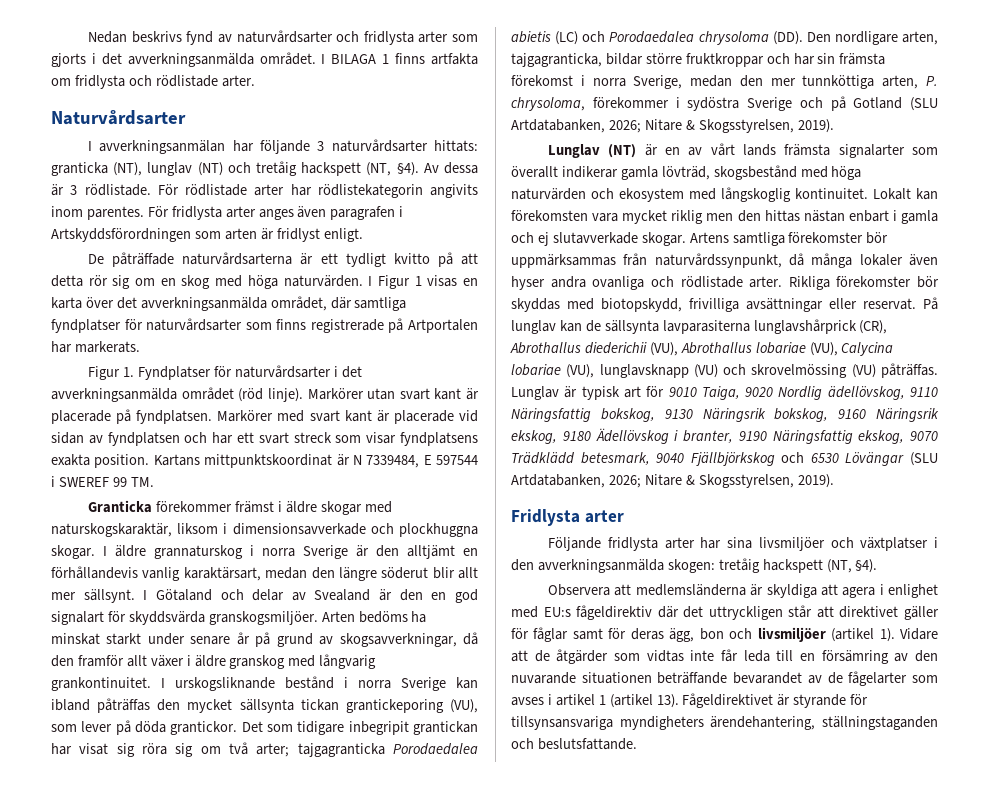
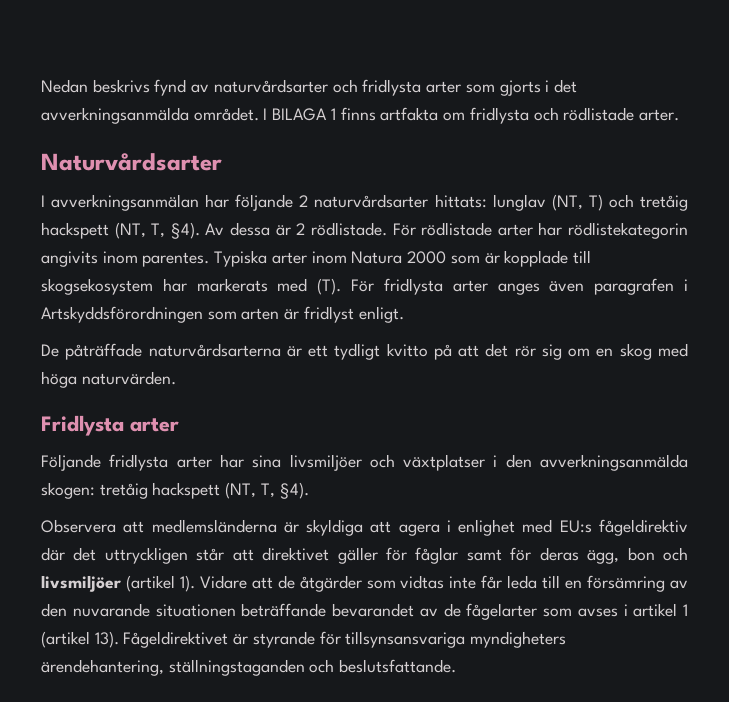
[317,141,325,151] 3 -> [299,195,309,207] 2
[51,162,223,176] granticka (NT), lunglav (NT) -> [492,194,603,211] lunglav (NT, T)
(392, 169) none -> [151,223,166,238] T,
[70,185,78,195] 3 -> [296,223,306,235] 2
(144, 213) none -> [214,250,591,267] [41,278,342,295] Typiska arter inom Natura 2000 som är kopplade till skogsekosystem har markerats med (T).
[51,275,83,287] detta -> [485,343,509,357] det
[368,275,478,289] [51,296,407,311] [51,318,478,333] [51,341,140,353] [88,365,362,380] [51,387,479,402] [51,409,478,424] [51,432,479,446] [51,454,478,468] [51,476,154,487] [88,500,392,515] [51,523,478,537] [51,545,478,559] [51,566,478,581] [51,589,478,603] [51,611,427,625] [51,632,479,647] [51,654,377,669] [51,676,478,691] [51,698,478,713] [51,720,478,735] [51,742,478,757] [511,31,938,45] [511,53,886,67] [511,75,938,89] [511,96,938,111] [511,119,834,133] [548,143,938,158] [511,165,862,180] [511,187,938,202] [511,210,939,224] [511,232,889,246] [511,253,938,268] [511,276,939,290] [511,297,938,312] [511,319,888,334] [510,342,894,356] [511,363,938,378] [511,386,938,400] [511,408,939,422] [511,428,938,444] [511,452,938,466] [511,474,834,488] I Figur 1 visas en karta över det avverkningsanmälda området, där samtliga fyndplatser för naturvårdsarter som finns registrerade på Artportalen har markerats. // Figur 1. Fyndplatser för naturvårdsarter i det avverkningsanmälda området (röd linje). Markörer utan svart kant är placerade på fyndplatsen. Markörer med svart kant är placerade vid sidan av fyndplatsen och har ett svart streck som visar fyndplatsens exakta position. Kartans mittpunktskoordinat är N 7339484, E 597544 i SWEREF 99 TM. // Granticka förekommer främst i äldre skogar med naturskogskaraktär, liksom i dimensionsavverkade och plockhuggna skogar. I äldre grannaturskog i norra Sverige är den alltjämt en förhållandevis vanlig karaktärsart, medan den längre söderut blir allt mer sällsynt. I Götaland och delar av Svealand är den en god signalart för skyddsvärda granskogsmiljöer. Arten bedöms ha minskat starkt under senare år på grund av skogsavverkningar, då den framför allt växer i äldre granskog med långvarig grankontinuitet. I urskogsliknande bestånd i norra Sverige kan ibland påträffas den mycket sällsynta tickan grantickeporing (VU), som lever på döda grantickor. Det som tidigare inbegripit grantickan har visat sig röra sig om två arter; tajgagranticka Porodaedalea abietis (LC) och Porodaedalea chrysoloma (DD). Den nordligare arten, tajgagranticka, bildar större fruktkroppar och har sin främsta förekomst i norra Sverige, medan den mer tunnköttiga arten, P. chrysoloma, förekommer i sydöstra Sverige och på Gotland (SLU Artdatabanken, 2026; Nitare & Skogsstyrelsen, 2019). // Lunglav (NT) är en av vårt lands främsta signalarter som överallt indikerar gamla lövträd, skogsbestånd med höga naturvärden och ekosystem med långskoglig kontinuitet. Lokalt kan förekomsten vara mycket riklig men den hittas nästan enbart i gamla och ej slutavverkade skogar. Artens samtliga förekomster bör uppmärksammas från naturvårdssynpunkt, då många lokaler även hyser andra ovanliga och rödlistade arter. Rikliga förekomster bör skyddas med biotopskydd, frivilliga avsättningar eller reservat. På lunglav kan de sällsynta lavparasiterna lunglavshårprick (CR), Abrothallus diederichii (VU), Abrothallus lobariae (VU), Calycina lobariae (VU), lunglavsknapp (VU) och skrovelmössing (VU) påträffas. Lunglav är typisk art för 9010 Taiga, 9020 Nordlig ädellövskog, 9110 Näringsfattig bokskog, 9130 Näringsrik bokskog, 9160 Näringsrik ekskog, 9180 Ädellövskog i branter, 9190 Näringsfattig ekskog, 9070 Trädklädd betesmark, 9040 Fjällbjörkskog och 6530 Lövängar (SLU Artdatabanken, 2026; Nitare & Skogsstyrelsen, 2019). -> (176, 378) none
(852, 566) none -> [260,483,275,498] T,

